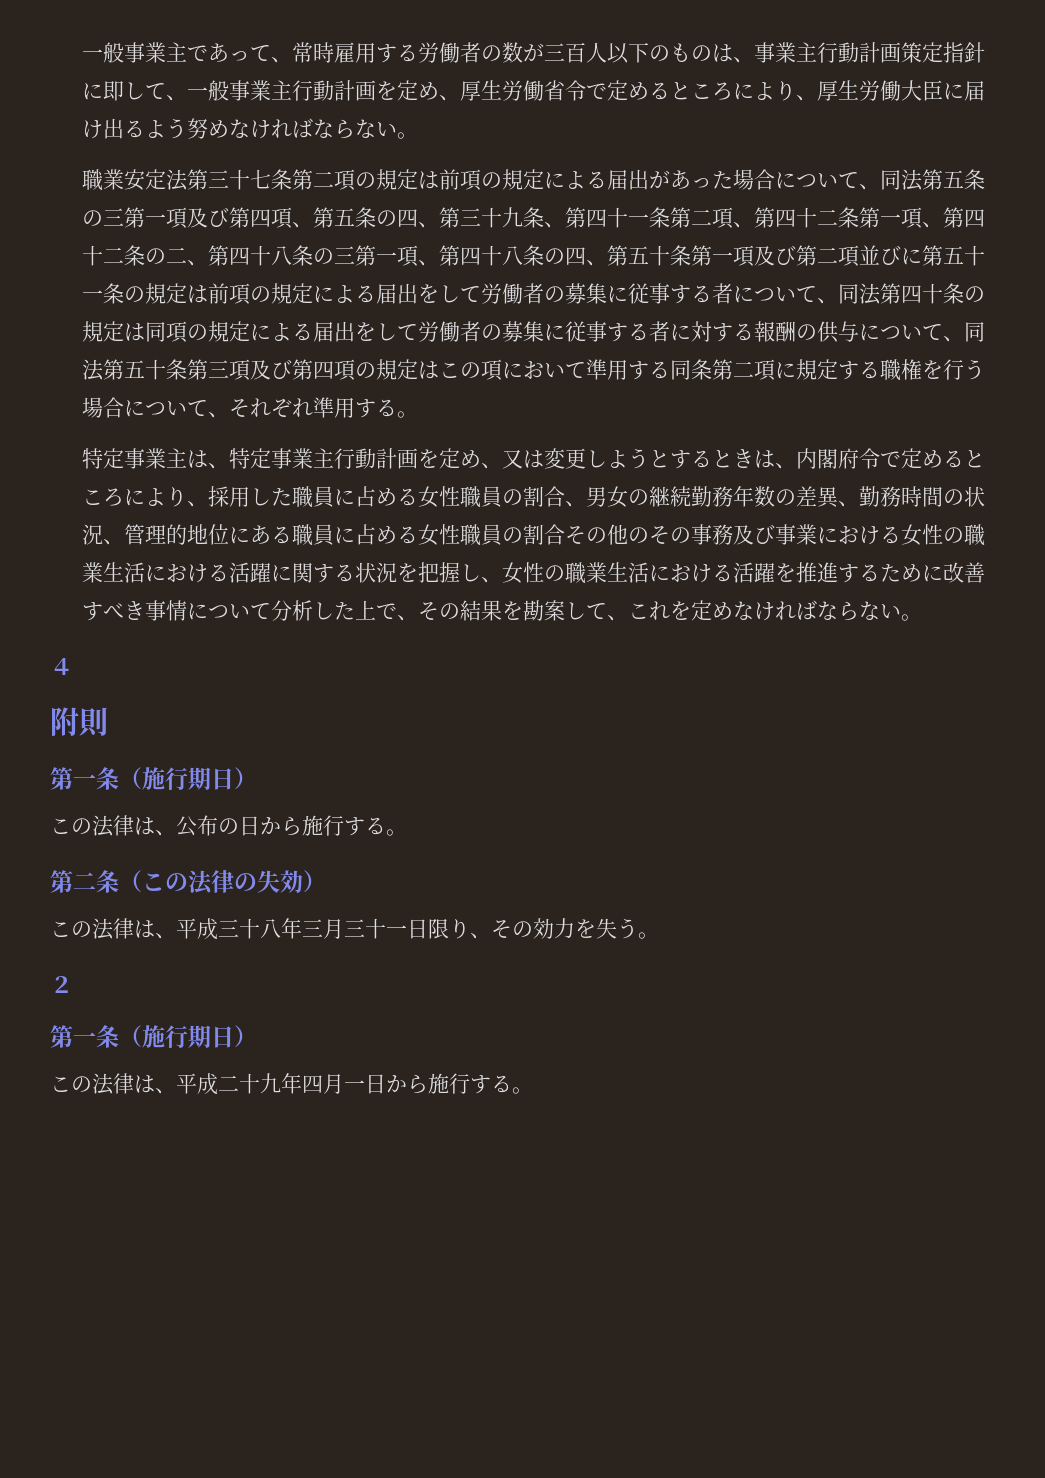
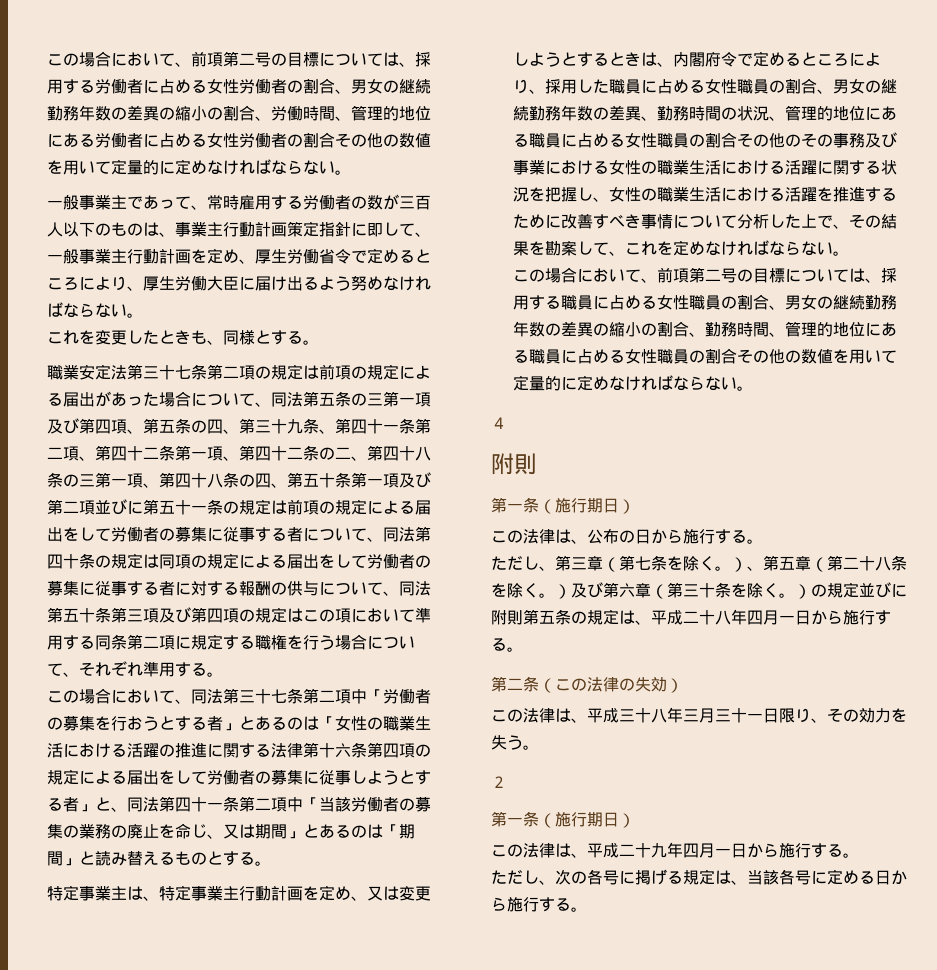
(82, 54) none -> [46,51,431,67] [46,78,431,94] [46,105,431,121] [46,132,431,148] [46,159,351,175] この場合において、前項第二号の目標については、採用する労働者に占める女性労働者の割合、男女の継続勤務年数の差異の縮小の割合、労働時間、管理的地位にある労働者に占める女性労働者の割合その他の数値を用いて定量的に定めなければならない。 //
(419, 135) none -> [46,330,319,345] // これを変更したときも、同様とする。
(419, 414) none -> [46,688,431,704] [46,716,431,731] [46,742,431,758] [46,769,431,785] [46,796,431,812] [46,823,415,839] [46,851,271,866] // この場合において、同法第三十七条第二項中「労働者の募集を行おうとする者」とあるのは「女性の職業生活における活躍の推進に関する法律第十六条第四項の規定による届出をして労働者の募集に従事しようとする者」と、同法第四十一条第二項中「当該労働者の募集の業務の廃止を命じ、又は期間」とあるのは「期間」と読み替えるものとする。
(923, 617) none -> [512,267,897,283] [512,294,897,310] [512,321,897,337] [512,348,897,364] [512,375,753,391] // この場合において、前項第二号の目標については、採用する職員に占める女性職員の割合、男女の継続勤務年数の差異の縮小の割合、勤務時間、管理的地位にある職員に占める女性職員の割合その他の数値を用いて定量的に定めなければならない。
(407, 832) none -> [491,555,907,572] [491,582,907,599] [491,609,891,625] [491,638,523,652] // ただし、第三章（第七条を除く。）、第五章（第二十八条を除く。）及び第六章（第三十条を除く。）の規定並びに附則第五条の規定は、平成二十八年四月一日から施行する。
(533, 1090) none -> [491,869,907,885] [491,897,587,912] // ただし、次の各号に掲げる規定は、当該各号に定める日から施行する。

